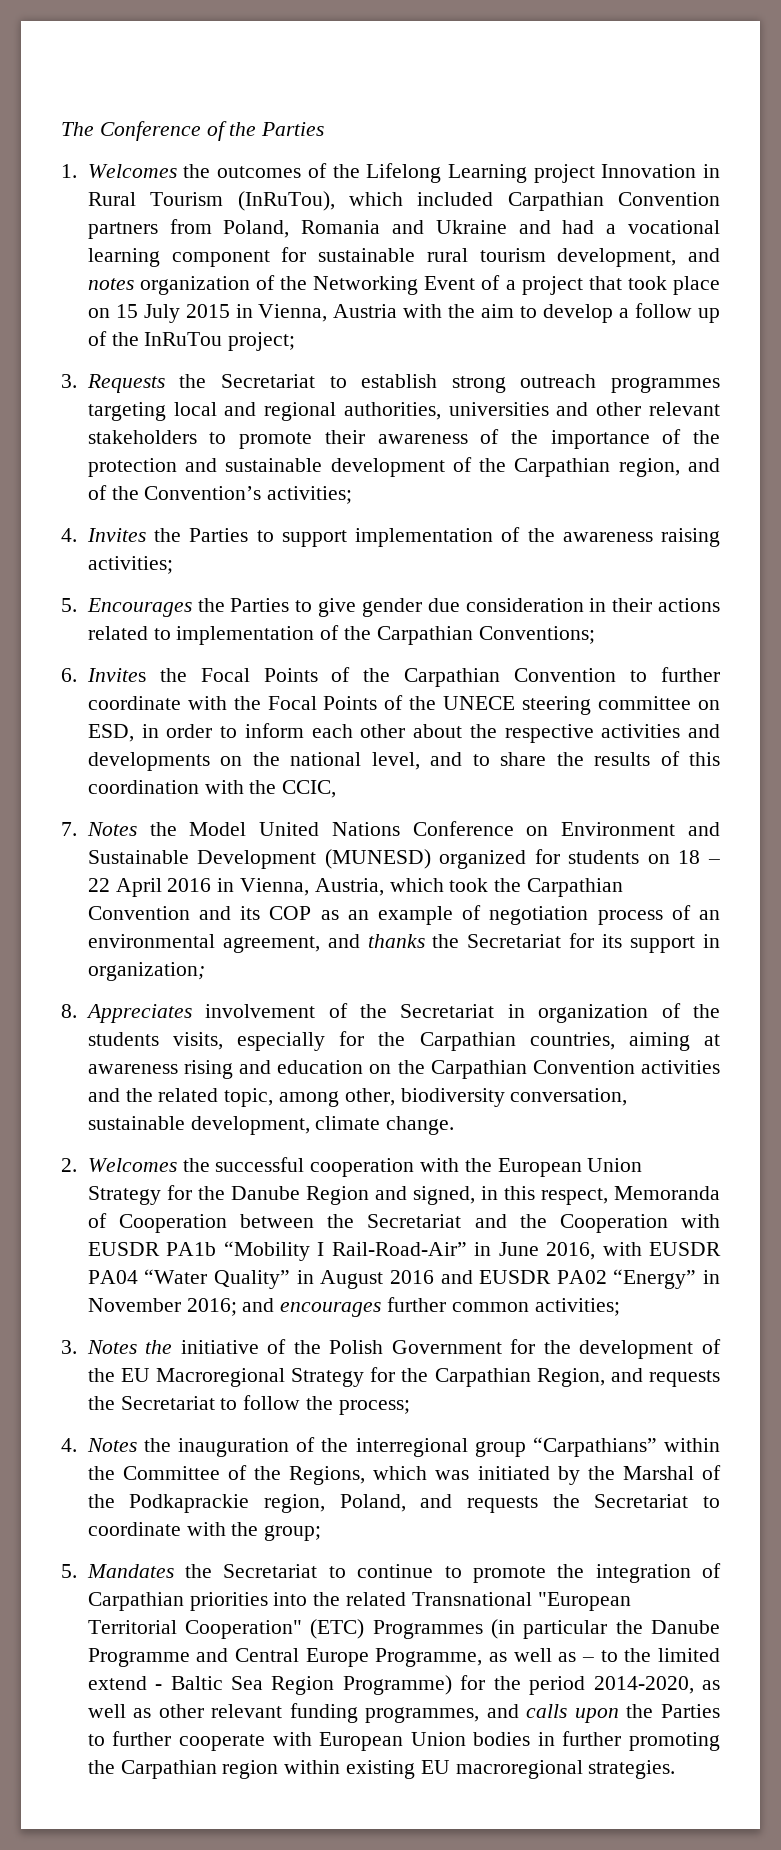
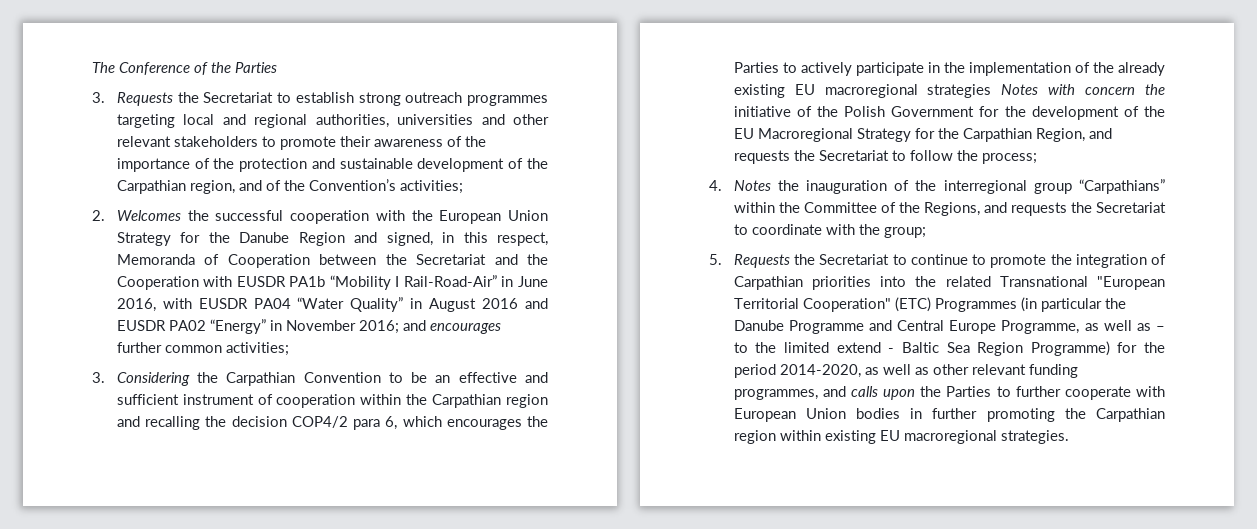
[61,163,721,183] [87,191,720,211] [87,219,720,239] [87,247,720,267] [87,275,721,295] [87,303,720,323] [87,331,296,351] // 1. Welcomes the outcomes of the Lifelong Learning project Innovation in Rural Tourism (InRuTou), which included Carpathian Convention partners from Poland, Romania and Ukraine and had a vocational learning component for sustainable rural tourism development, and notes organization of the Networking Event of a project that took place on 15 July 2015 in Vienna, Austria with the aim to develop a follow up of the InRuTou project; -> (277, 67) none
[61,527,720,547] [87,556,173,574] [61,598,720,617] [87,625,595,645] [61,667,720,687] [87,695,720,715] [87,723,720,743] [87,751,721,771] [87,780,337,798] [61,821,720,836] [87,849,720,869] [87,878,623,897] [87,905,720,925] [87,933,720,953] [87,962,205,981] [61,1003,720,1023] [87,1031,720,1051] [87,1060,720,1079] [87,1088,628,1107] [87,1116,455,1135] // 4. Invites the Parties to support implementation of the awareness raising activities; // 5. Encourages the Parties to give gender due consideration in their actions related to implementation of the Carpathian Conventions; // 6. Invites the Focal Points of the Carpathian Convention to further coordinate with the Focal Points of the UNECE steering committee on ESD, in order to inform each other about the respective activities and developments on the national level, and to share the results of this coordination with the CCIC, // 7. Notes the Model United Nations Conference on Environment and Sustainable Development (MUNESD) organized for students on 18 – 22 April 2016 in Vienna, Austria, which took the Carpathian Convention and its COP as an example of negotiation process of an environmental agreement, and thanks the Secretariat for its support in organization; // 8. Appreciates involvement of the Secretariat in organization of the students visits, especially for the Carpathian countries, aiming at awareness rising and education on the Carpathian Convention activities and the related topic, among other, biodiversity conversation, sustainable development, climate change. -> (463, 187) none
[86,1340,137,1354] Notes -> [116,372,548,386] [116,394,548,408] [116,416,548,430] [733,62,1165,76] [733,84,1136,98] Considering the Carpathian Convention to be an effective and sufficient instrument of cooperation within the Carpathian region and recalling the decision COP4/2 para 6, which encourages the Parties to actively participate in the implementation of the already existing EU macroregional strategies Notes with concern
[373,1465,722,1485] [87,1494,406,1513] which was initiated by the Marshal of the Podkaprackie region, Poland, -> (980, 209) none
[86,1564,174,1578] Mandates -> [733,254,790,268] Requests

